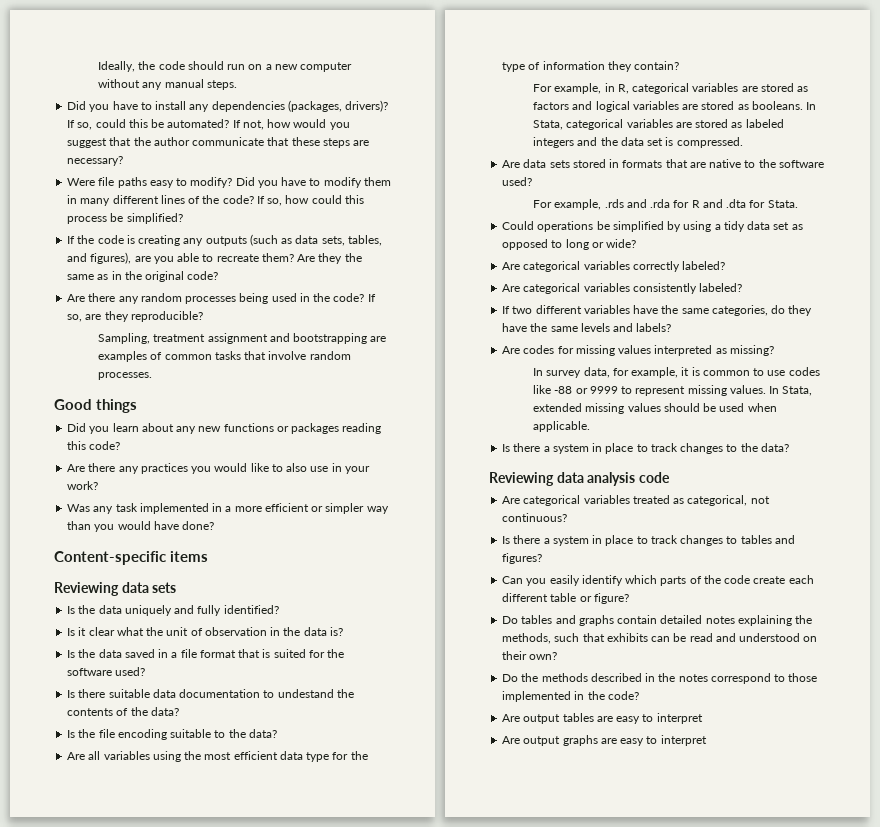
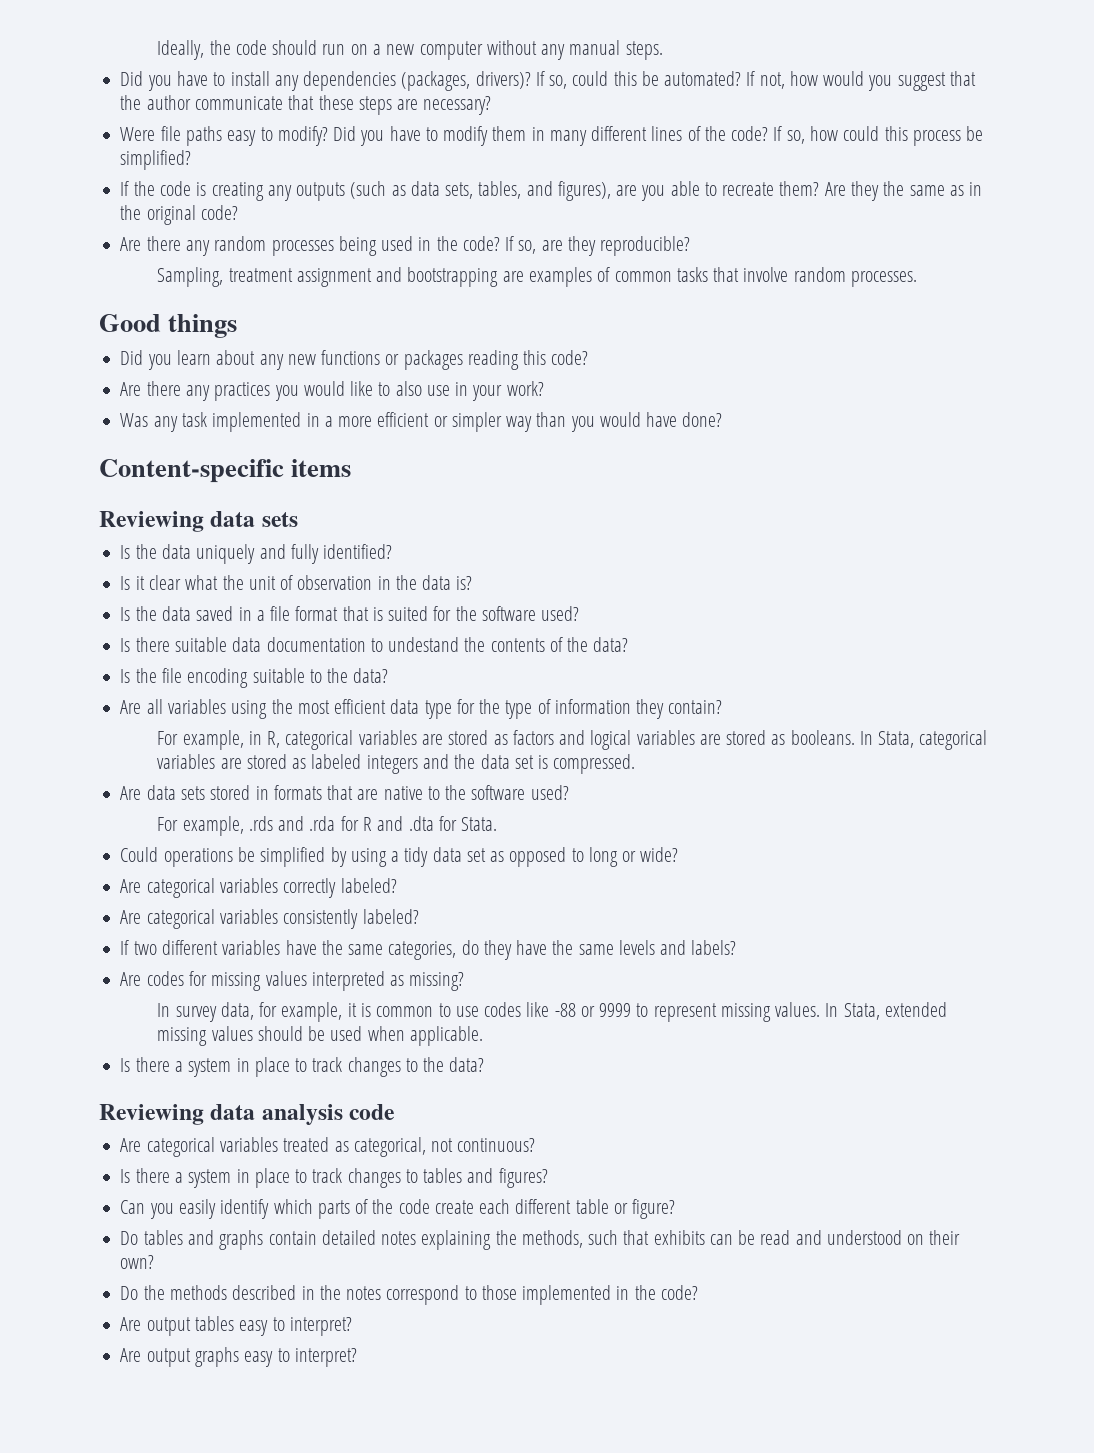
[596,713,703,724] are easy to interpret -> [239,1317,352,1336] easy to interpret?
[600,735,707,746] are easy to interpret -> [244,1348,357,1367] easy to interpret?

